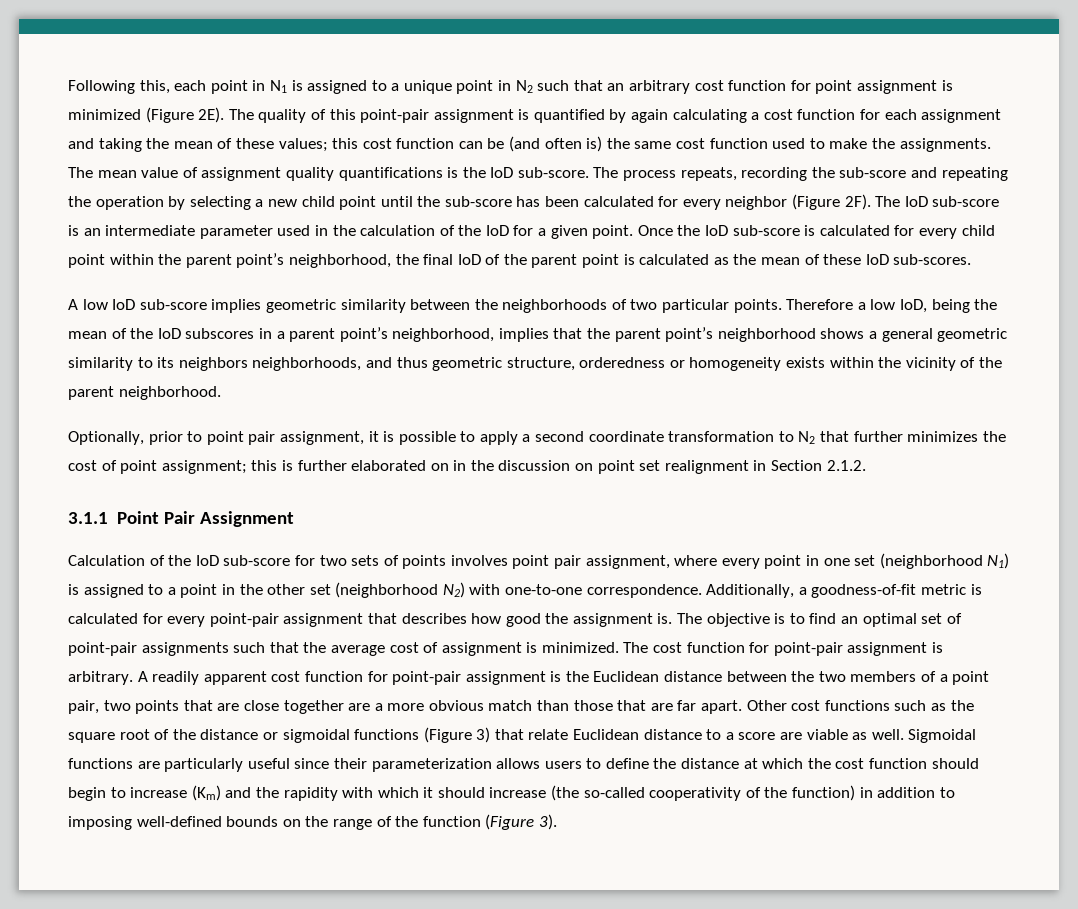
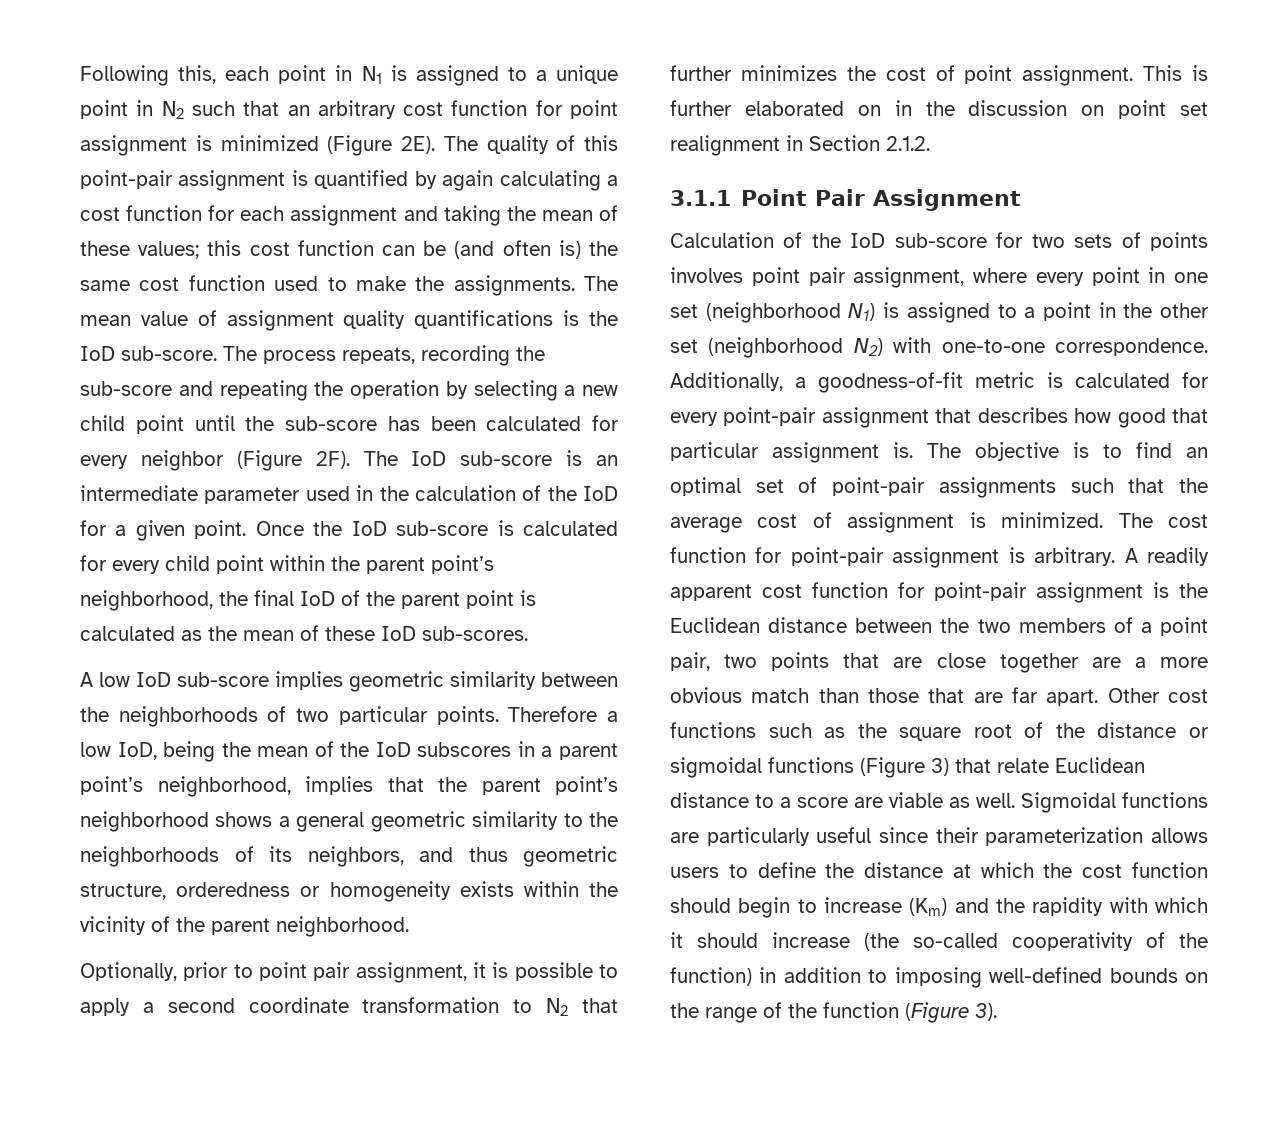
[157,357,362,371] its neighbors neighborhoods, -> [589,812,618,827] [80,846,404,867] the neighborhoods of its neighbors,
[161,460,278,474] assignment; this -> [1022,65,1183,86] assignment. This
[545,613,569,624] the -> [1172,408,1208,423] [670,442,759,461] that particular

